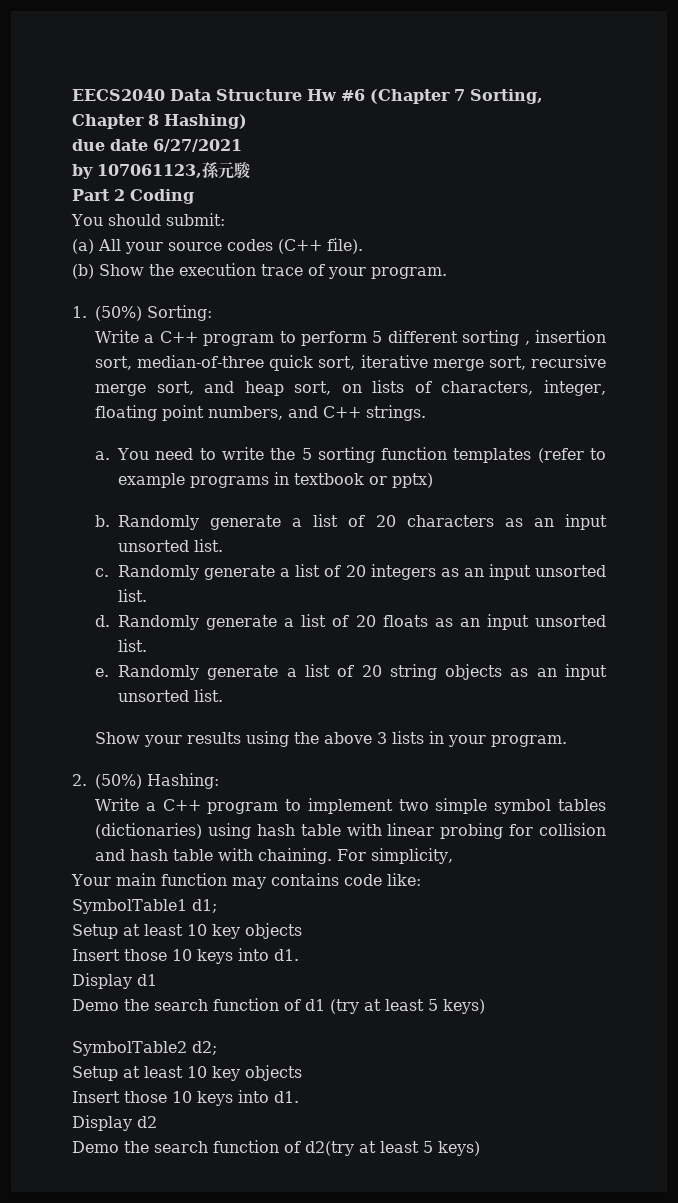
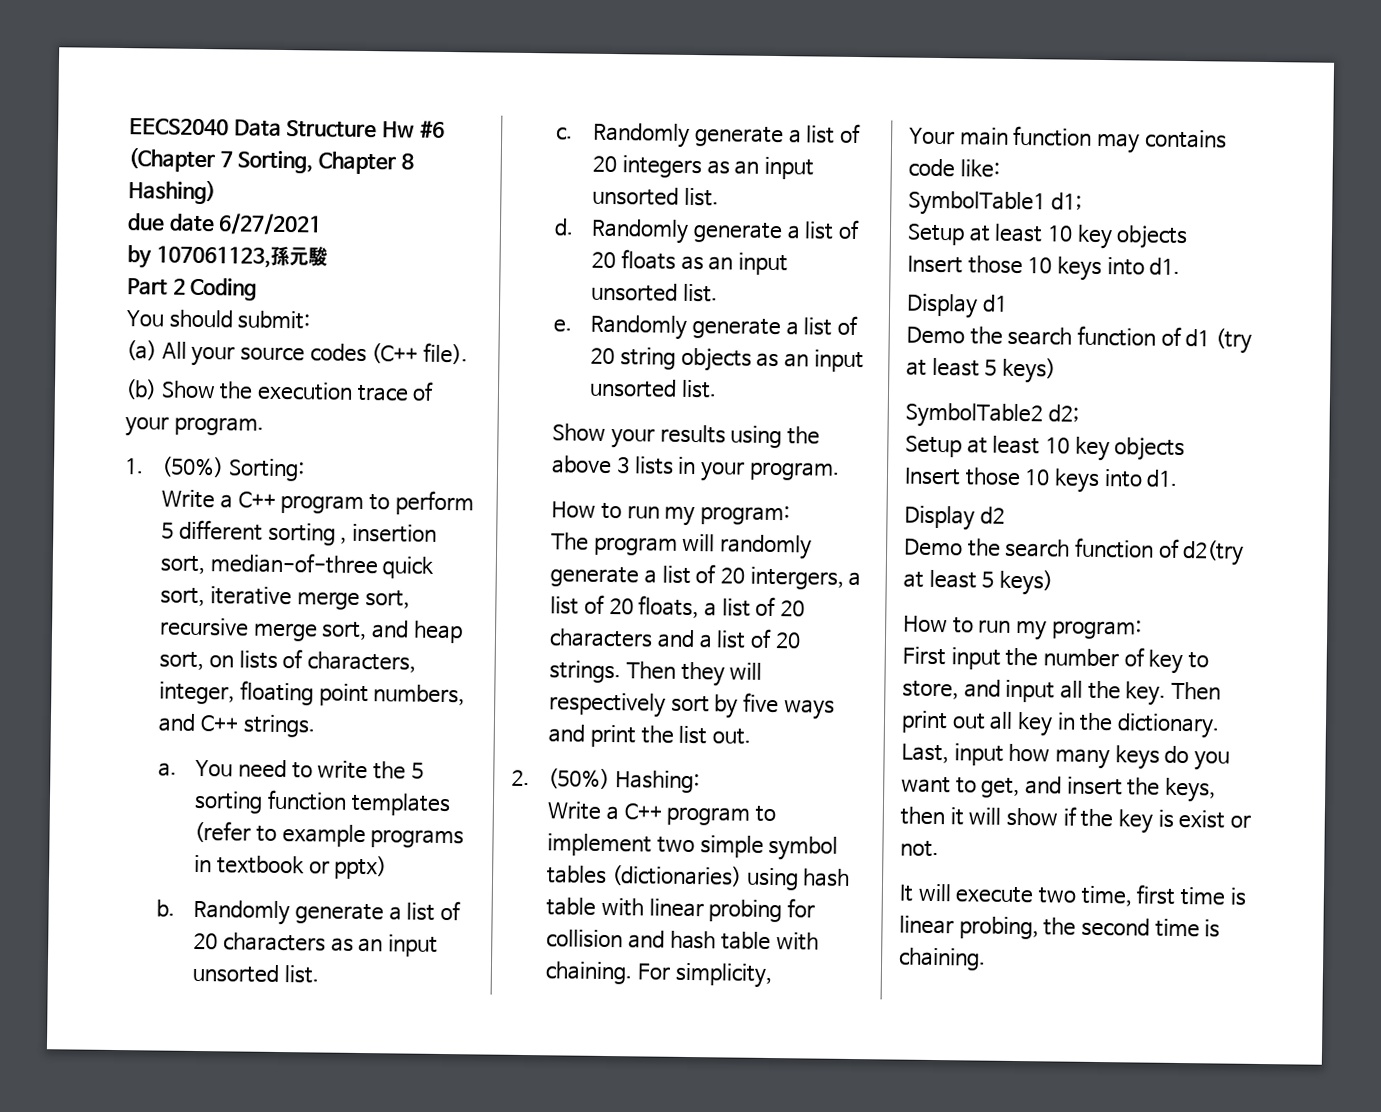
(568, 741) none -> [551,501,790,527] [551,532,813,560] [550,564,862,590] [550,594,805,619] [549,628,801,649] [549,660,763,687] [549,692,835,720] [548,724,751,748] // How to run my program: // The program will randomly generate a list of 20 intergers, a list of 20 floats, a list of 20 characters and a list of 20 strings. Then they will respectively sort by five ways and print the list out.
(480, 1148) none -> [903,615,1142,641] [902,646,1210,675] [902,679,1221,706] [901,710,1221,739] [901,743,1230,771] [901,776,1216,803] [900,806,1252,834] [900,840,939,858] [899,883,1246,907] [899,915,1221,940] [898,947,986,971] // How to run my program: // First input the number of key to store, and input all the key. Then print out all key in the dictionary. Last, input how many keys do you want to get, and insert the keys, then it will show if the key is exist or not. // It will execute two time, first time is linear probing, the second time is chaining.

